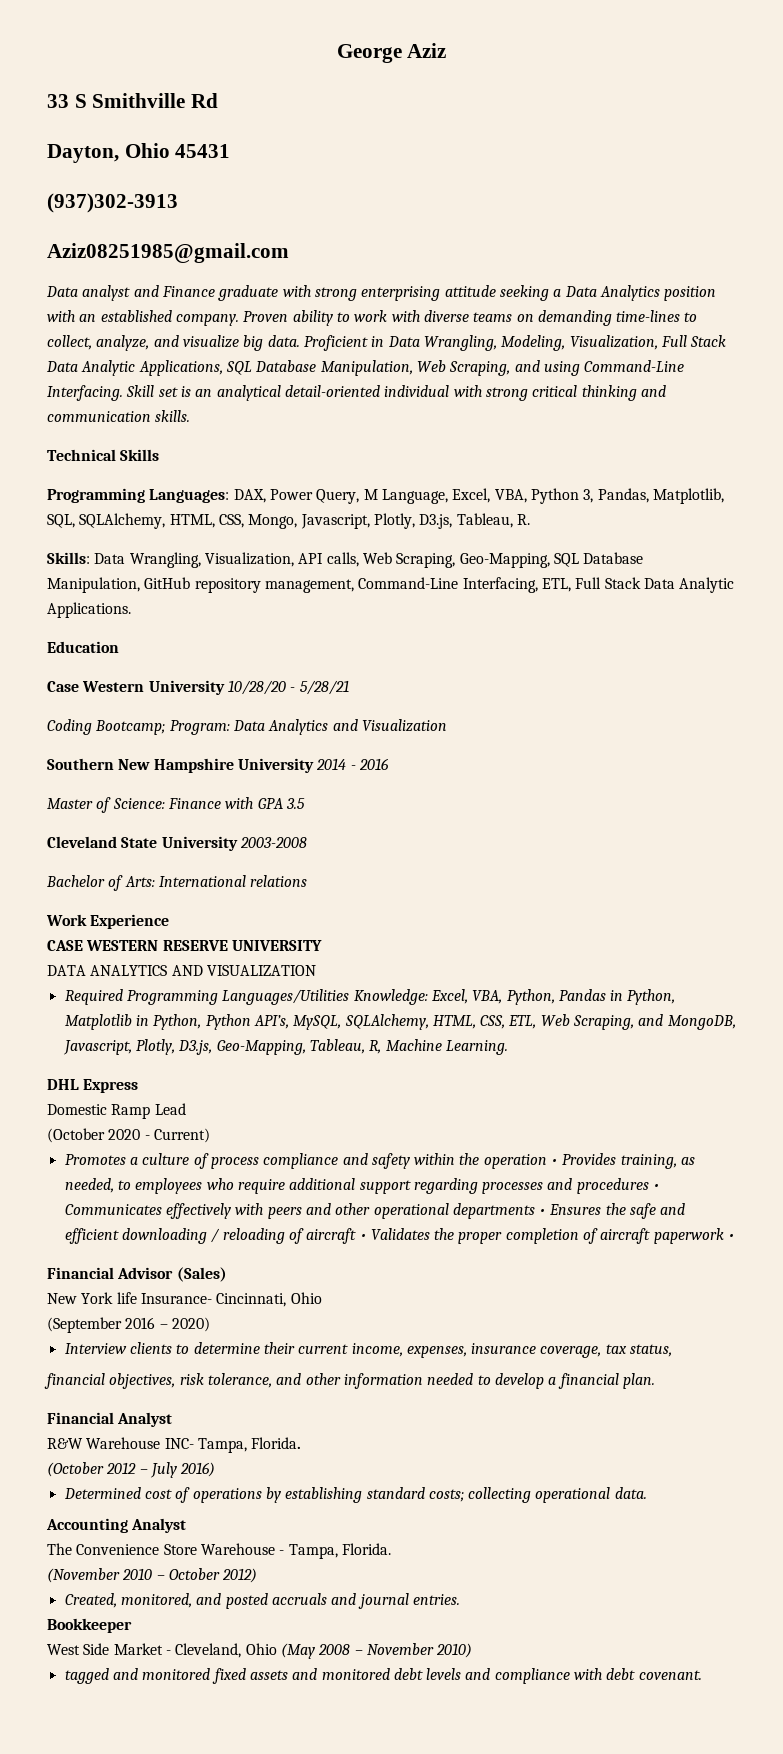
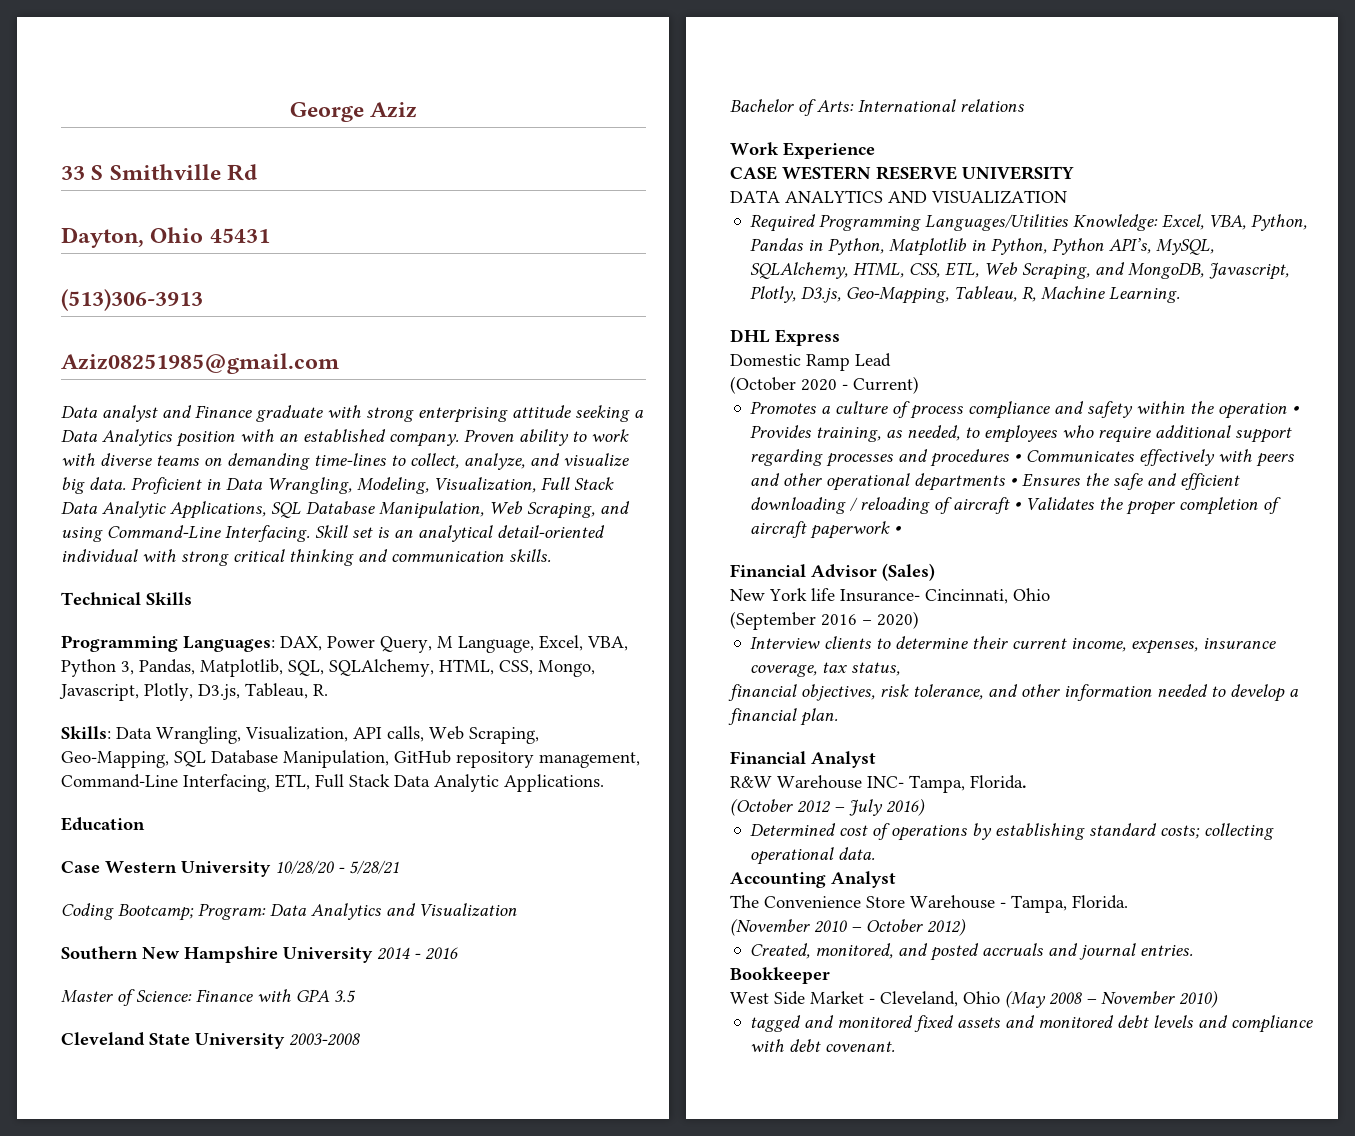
[47,193,178,213] (937)302-3913 -> [61,289,203,311] (513)306-3913

